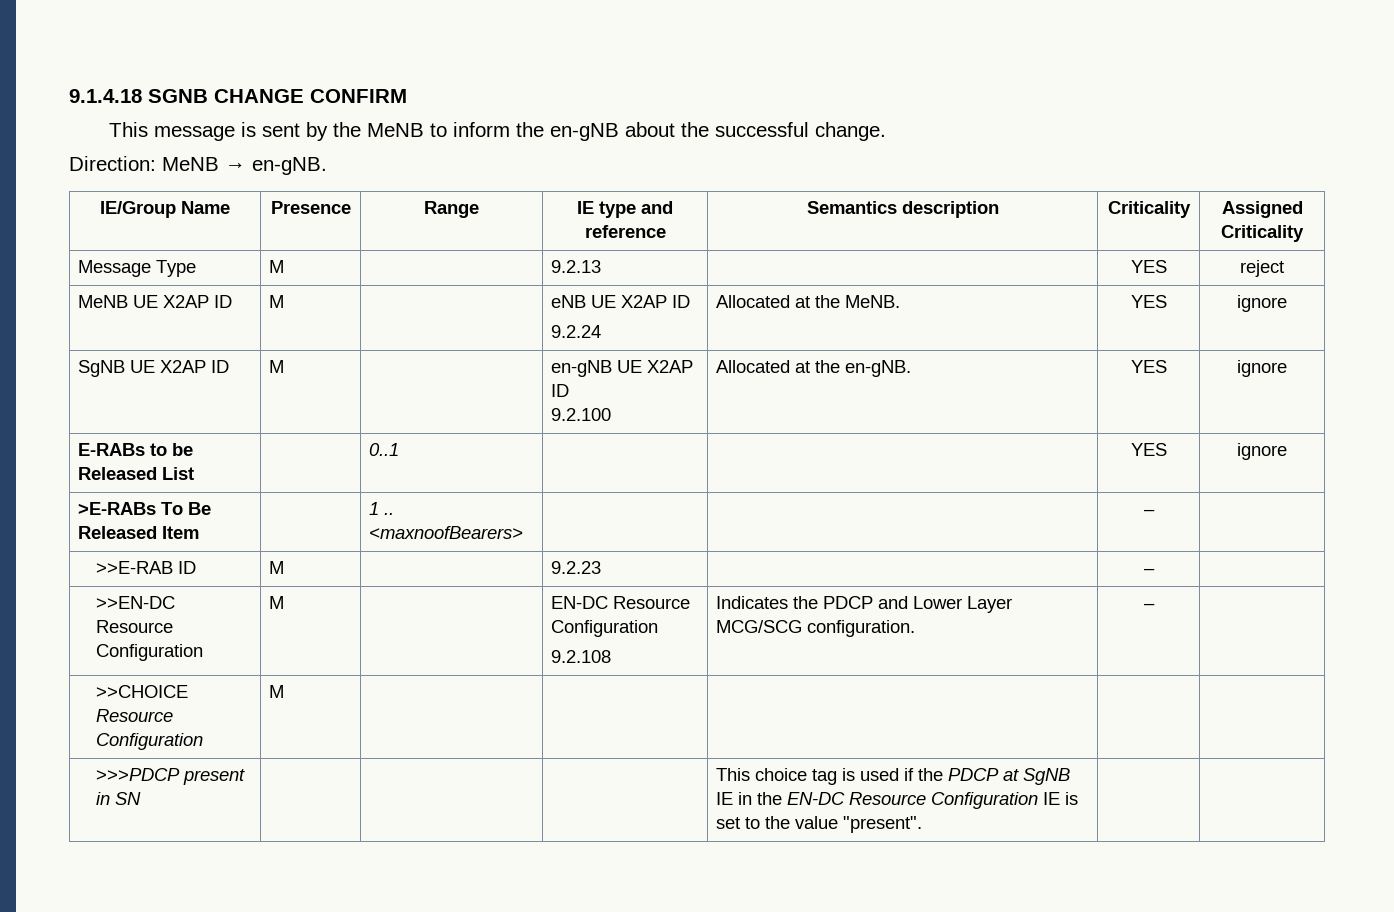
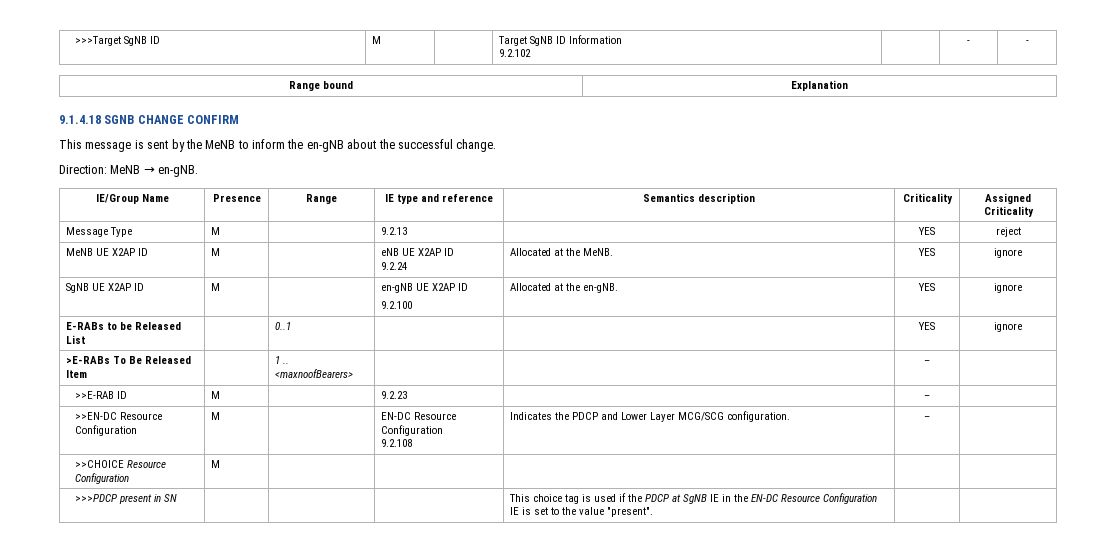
(69, 96) none -> [75,36,161,46] [372,36,382,44] [498,35,623,46] [499,49,532,57] [967,40,970,44] [1025,40,1029,44] [289,81,353,91] [791,80,848,91] >>>Target SgNB ID | M | | Target SgNB ID Information // 9.2.102 | | - | - // Range bound | Explanation //

